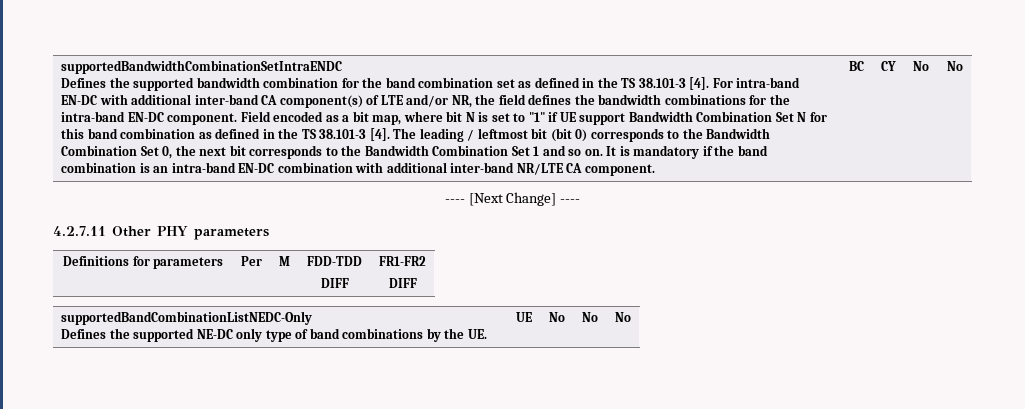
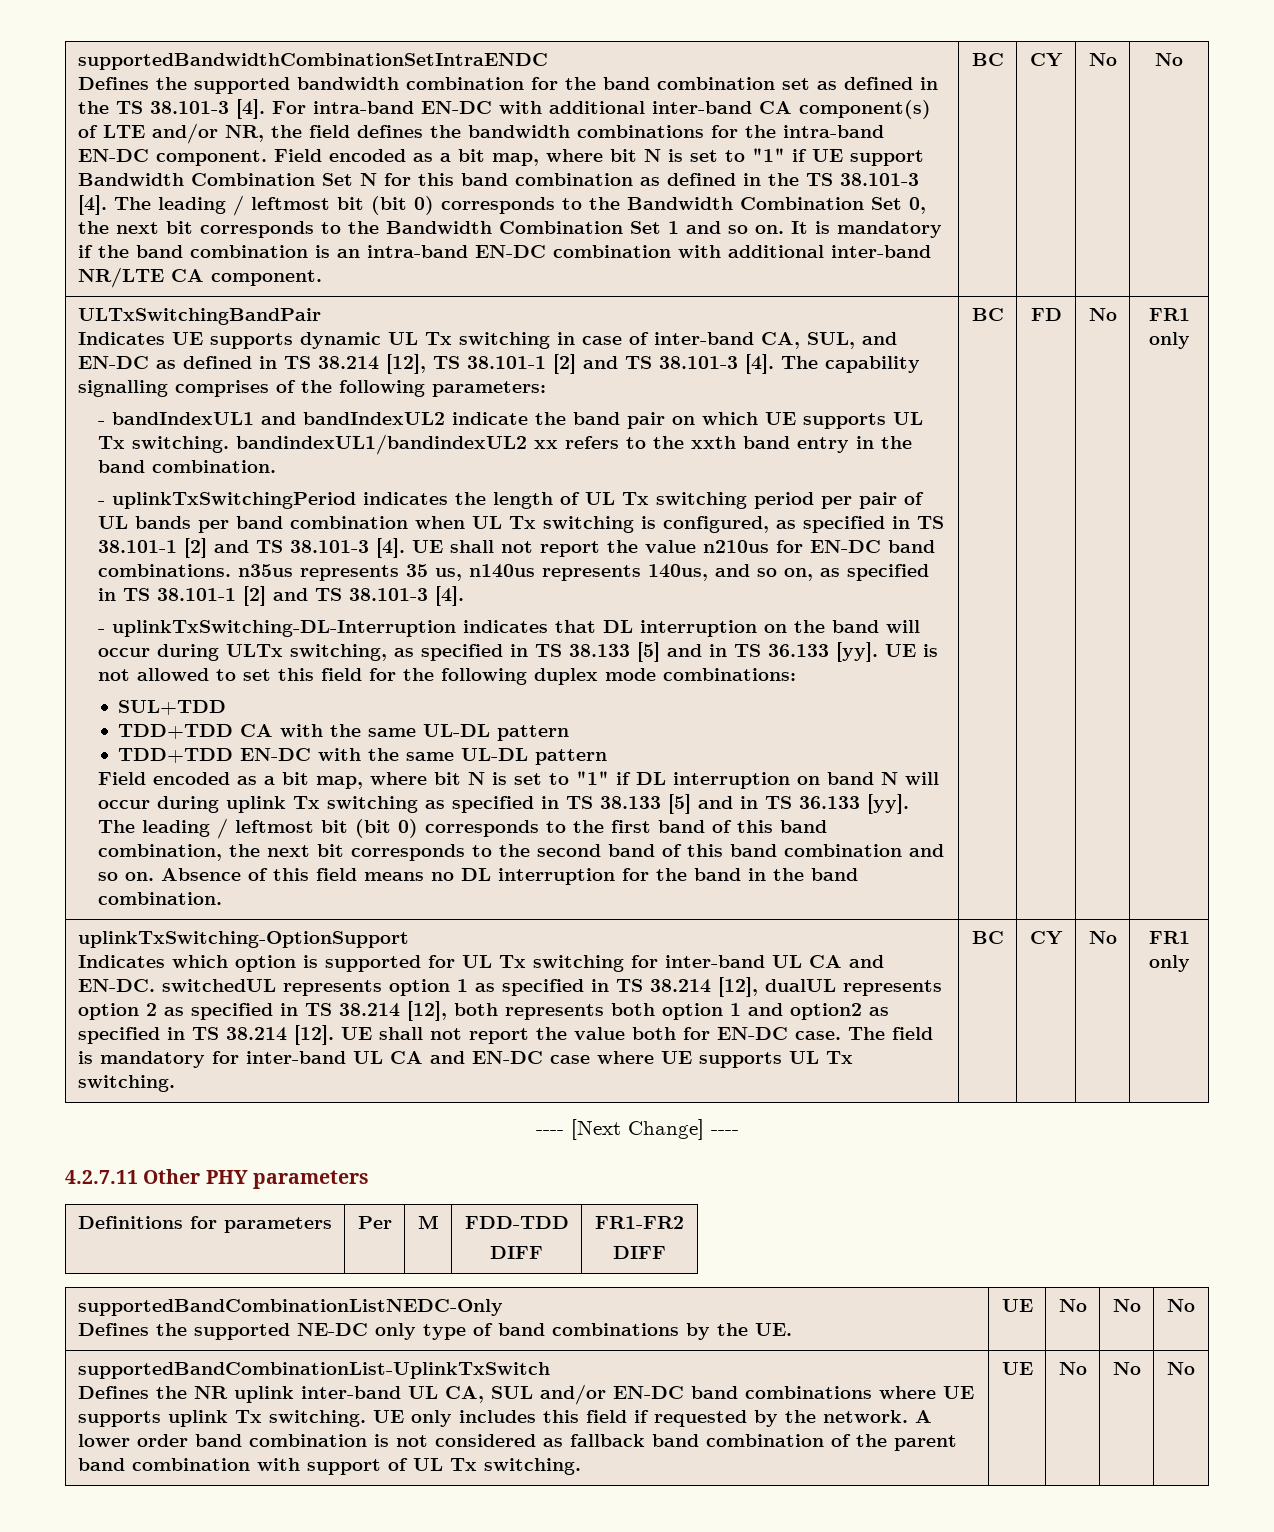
(963, 66) none -> [77,308,321,325] [77,332,897,349] [77,354,920,374] [77,380,546,397] [97,412,923,429] [97,434,912,455] [97,460,276,473] [97,492,924,509] [97,516,944,533] [97,538,935,558] [97,564,929,581] [97,586,464,606] [97,620,920,637] [97,642,938,662] [97,668,796,685] [118,700,227,715] [118,724,570,741] [118,748,608,765] [97,771,939,789] [97,794,909,814] [97,818,827,839] [97,844,944,861] [97,868,858,885] [97,892,222,905] [971,308,1004,321] [1030,308,1062,321] [1088,308,1117,321] [1148,308,1190,321] [1148,332,1190,349] [77,931,409,948] [77,955,884,972] [77,977,942,997] [77,1001,889,1021] [77,1025,933,1045] [77,1051,853,1068] [77,1075,175,1092] [971,931,1004,944] [1029,931,1063,945] [1088,931,1117,944] [1148,931,1190,944] [1148,955,1190,972] // ULTxSwitchingBandPair // Indicates UE supports dynamic UL Tx switching in case of inter-band CA, SUL, and EN-DC as defined in TS 38.214 [12], TS 38.101-1 [2] and TS 38.101-3 [4]. The capability signalling comprises of the following parameters: // - bandIndexUL1 and bandIndexUL2 indicate the band pair on which UE supports UL Tx switching. bandindexUL1/bandindexUL2 xx refers to the xxth band entry in the band combination. // - uplinkTxSwitchingPeriod indicates the length of UL Tx switching period per pair of UL bands per band combination when UL Tx switching is configured, as specified in TS 38.101-1 [2] and TS 38.101-3 [4]. UE shall not report the value n210us for EN-DC band combinations. n35us represents 35 us, n140us represents 140us, and so on, as specified in TS 38.101-1 [2] and TS 38.101-3 [4]. // - uplinkTxSwitching-DL-Interruption indicates that DL interruption on the band will occur during ULTx switching, as specified in TS 38.133 [5] and in TS 36.133 [yy]. UE is not allowed to set this field for the following duplex mode combinations: // SUL+TDD // TDD+TDD CA with the same UL-DL pattern // TDD+TDD EN-DC with the same UL-DL pattern // Field encoded as a bit map, where bit N is set to "1" if DL interruption on band N will occur during uplink Tx switching as specified in TS 38.133 [5] and in TS 36.133 [yy]. The leading / leftmost bit (bit 0) corresponds to the first band of this band combination, the next bit corresponds to the second band of this band combination and so on. Absence of this field means no DL interruption for the band in the band combination. | BC | FD | No | FR1 only // uplinkTxSwitching-OptionSupport // Indicates which option is supported for UL Tx switching for inter-band UL CA and EN-DC. switchedUL represents option 1 as specified in TS 38.214 [12], dualUL represents option 2 as specified in TS 38.214 [12], both represents both option 1 and option2 as specified in TS 38.214 [12]. UE shall not report the value both for EN-DC case. The field is mandatory for inter-band UL CA and EN-DC case where UE supports UL Tx switching. | BC | CY | No | FR1 only
(631, 317) none -> [77,1362,550,1379] [77,1384,974,1405] [77,1410,932,1427] [77,1434,957,1451] [77,1458,581,1475] [1001,1362,1033,1375] [1058,1362,1087,1375] [1112,1362,1141,1375] [1167,1362,1195,1375] // supportedBandCombinationList-UplinkTxSwitch // Defines the NR uplink inter-band UL CA, SUL and/or EN-DC band combinations where UE supports uplink Tx switching. UE only includes this field if requested by the network. A lower order band combination is not considered as fallback band combination of the parent band combination with support of UL Tx switching. | UE | No | No | No

